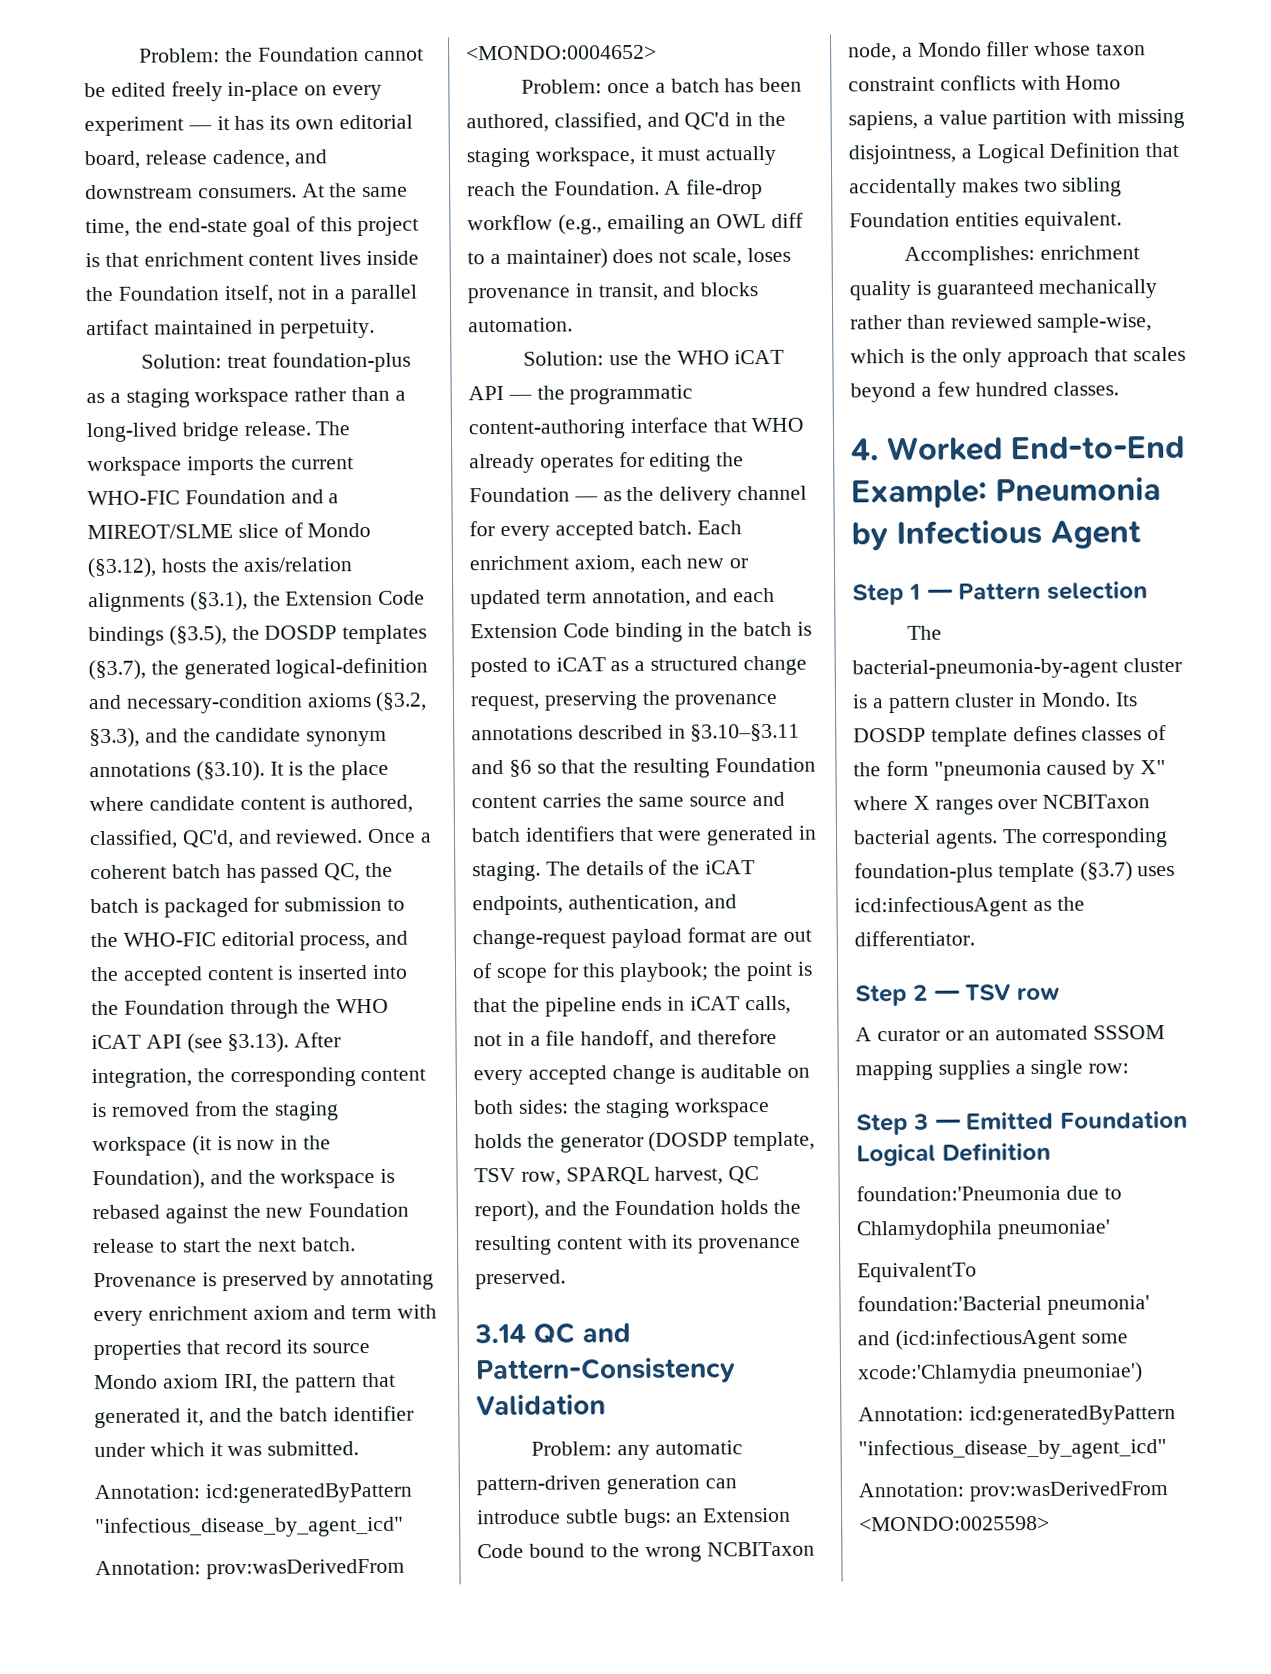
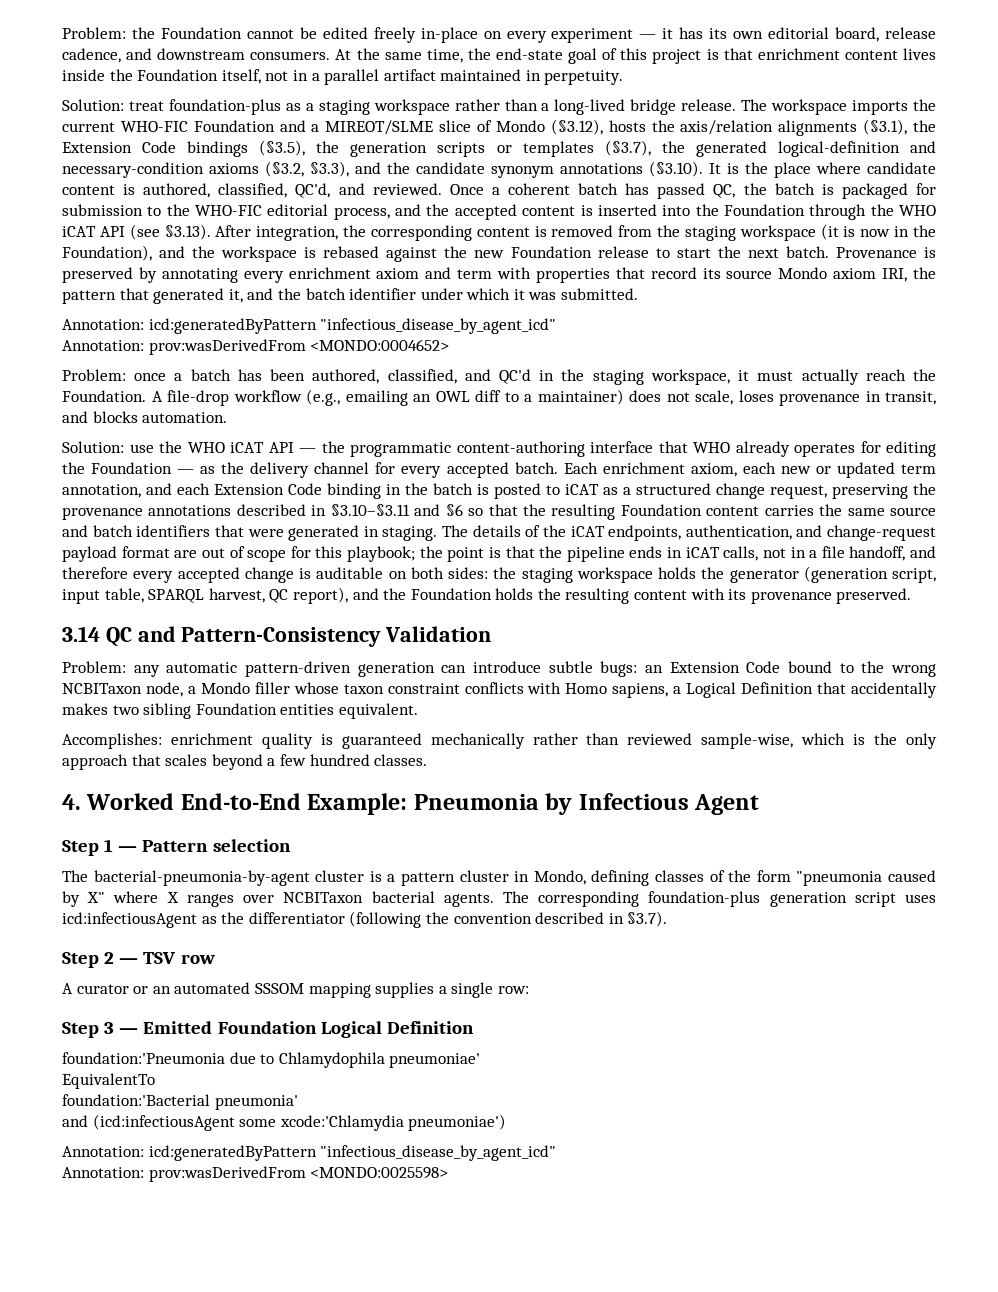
[264,625,338,640] DOSDP -> [350,142,512,157] generation scripts or
[648,1131,816,1152] [474,1167,561,1186] (DOSDP template, TSV row, -> [803,566,936,583] [62,588,144,604] (generation script, input table,
[938,108,1186,130] [848,144,972,165] value partition with missing disjointness, a -> (682, 690) none
[1041,692,1138,707] [853,725,1077,747] Mondo. Its DOSDP template defines -> [533,870,650,886] Mondo, defining
[997,861,1133,883] template (§3.7) -> [769,892,896,907] generation script
[854,930,975,947] differentiator. -> [248,911,668,928] differentiator (following the convention described in §3.7).

